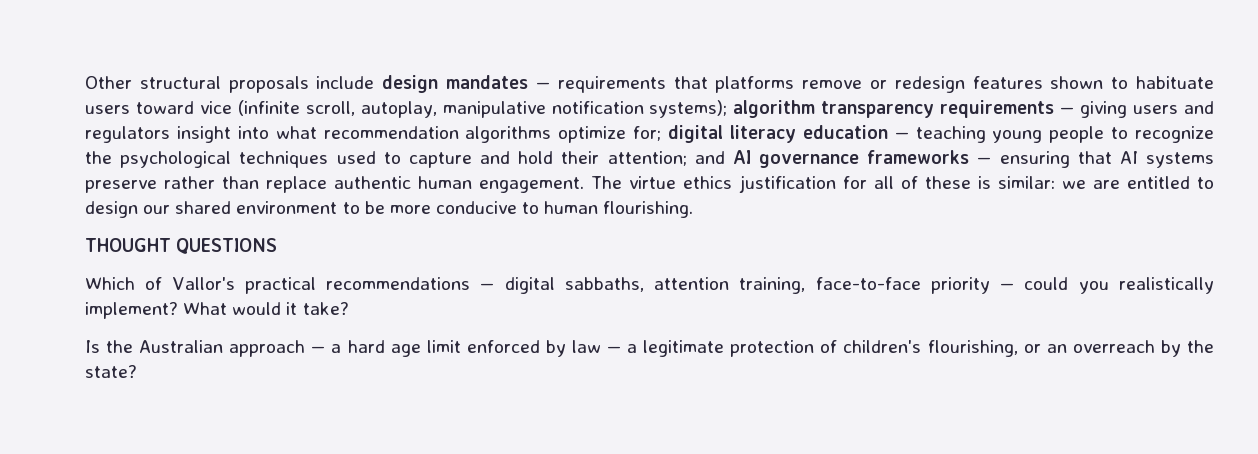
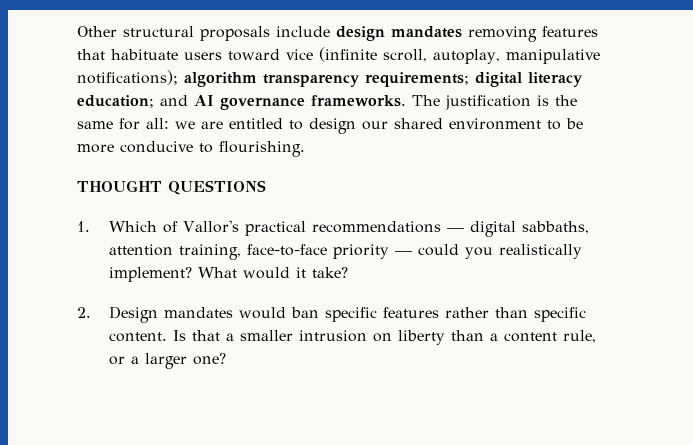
[535,76,1129,93] — requirements that platforms remove or redesign features shown to -> [468,26,598,42] [77,49,105,60] removing features that
[551,100,1214,118] [85,125,1214,143] [85,150,1214,168] [85,175,1055,193] notification systems); algorithm transparency requirements — giving users and regulators insight into what recommendation algorithms optimize for; digital literacy education — teaching young people to recognize the psychological techniques used to capture and hold their attention; and AI governance frameworks — ensuring that AI systems preserve rather than replace authentic human engagement. The virtue ethics justification for all of these is similar: -> [77,70,583,87] [77,95,577,110] [77,118,169,130] notifications); algorithm transparency requirements; digital literacy education; and AI governance frameworks. The justification is the same for all:
[544,201,599,214] human -> (213, 148) none
(278, 246) none -> [77,221,90,232] 1.
[85,340,1214,357] [85,365,137,378] Is the Australian approach — a hard age limit enforced by law — a legitimate protection of children's flourishing, or an overreach by the state? -> [77,306,586,323] [108,330,596,345] [108,353,226,369] 2. Design mandates would ban specific features rather than specific content. Is that a smaller intrusion on liberty than a content rule, or a larger one?

